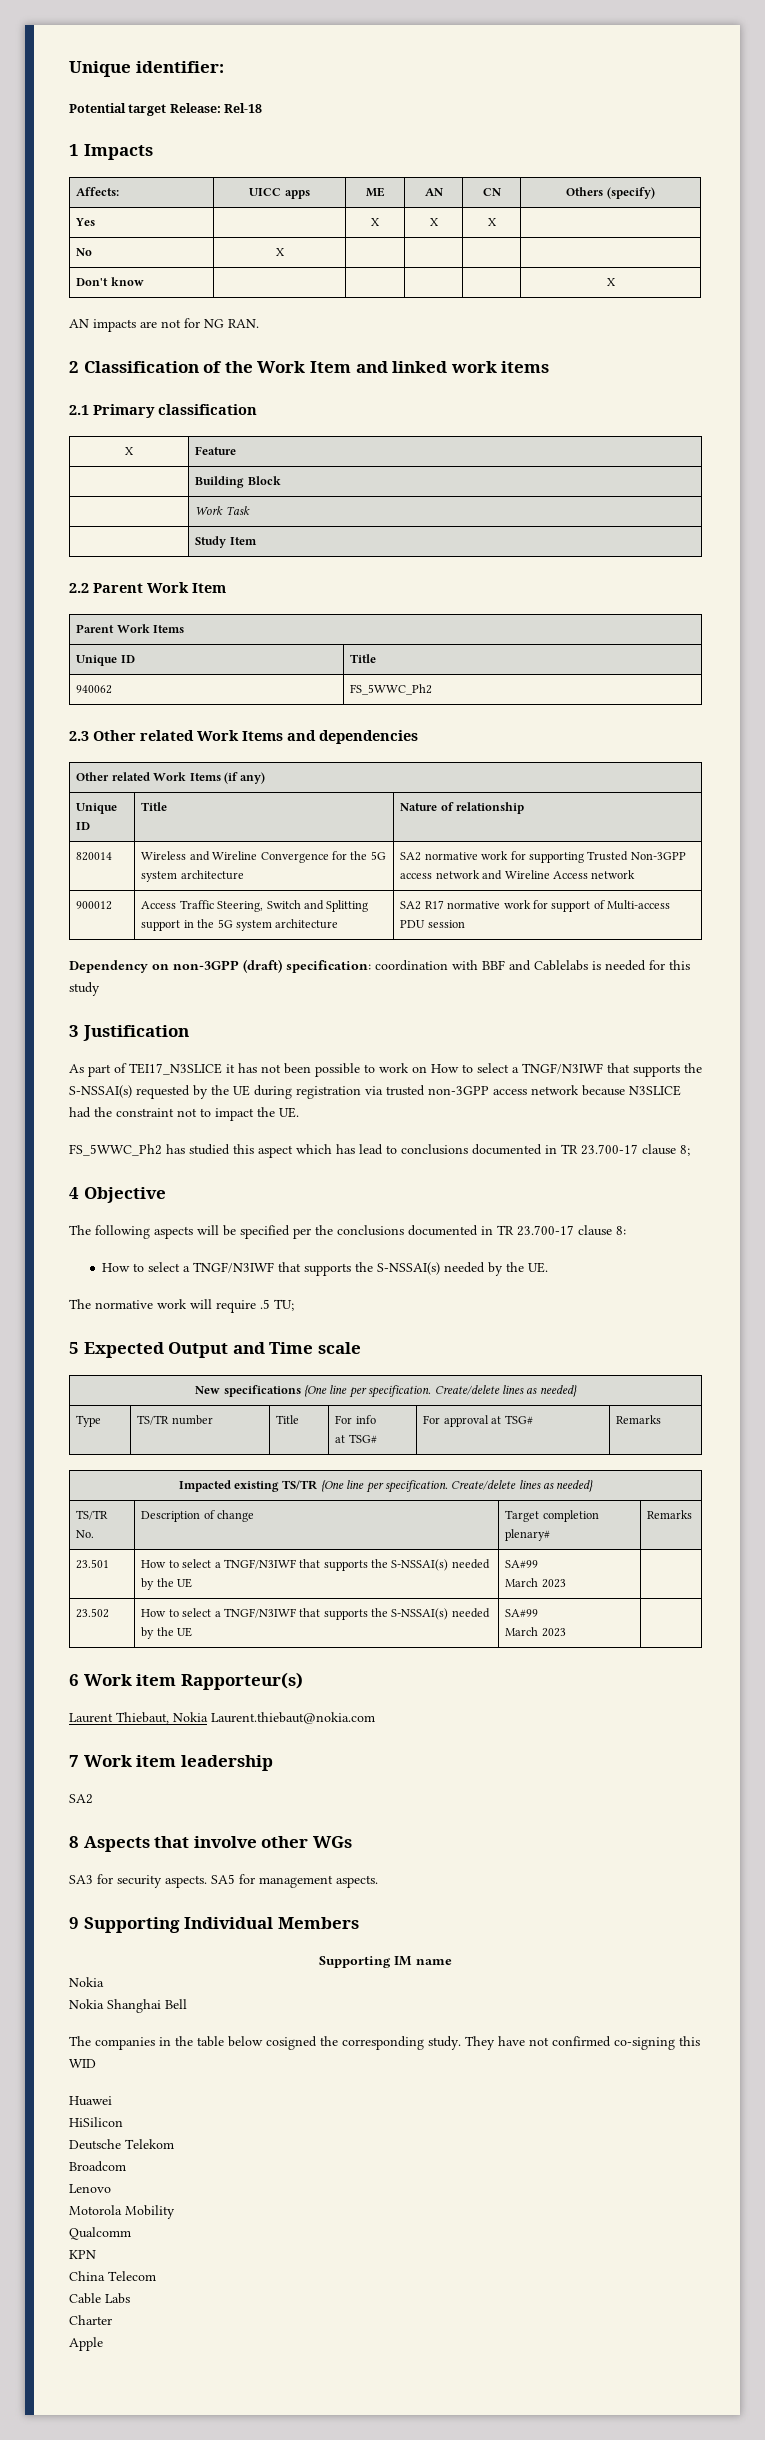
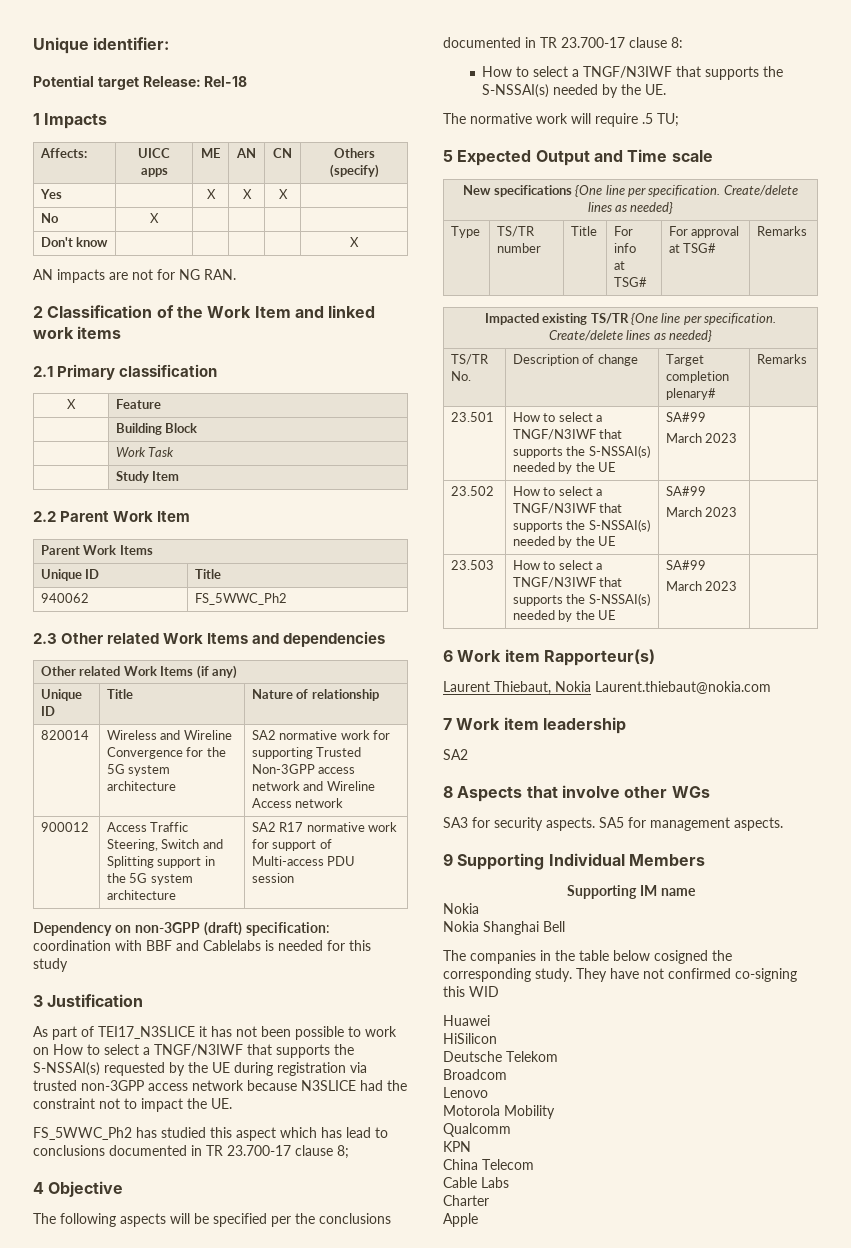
(566, 1632) none -> [451,560,495,570] [513,560,603,570] [513,577,623,588] [513,593,650,606] [513,610,617,622] [666,560,707,570] [666,581,738,591] // 23.503 | How to select a TNGF/N3IWF that supports the S-NSSAI(s) needed by the UE | SA#99 // March 2023 |

